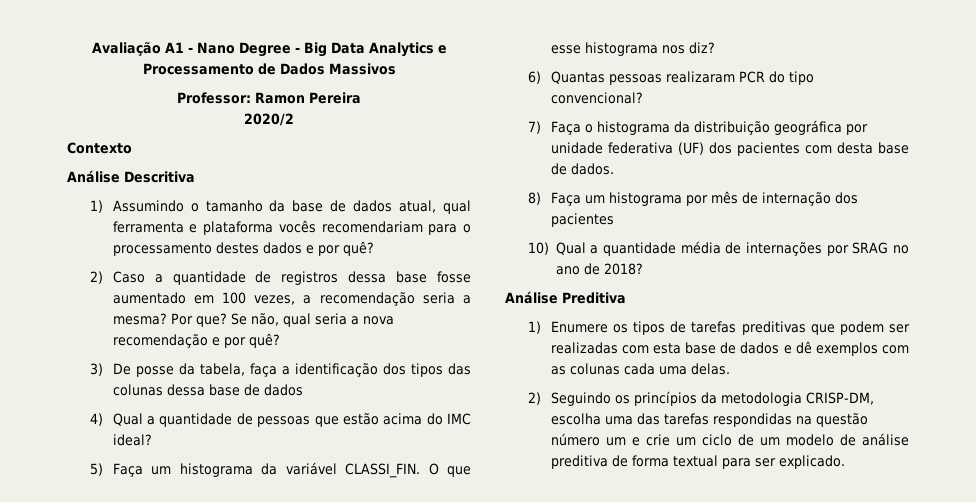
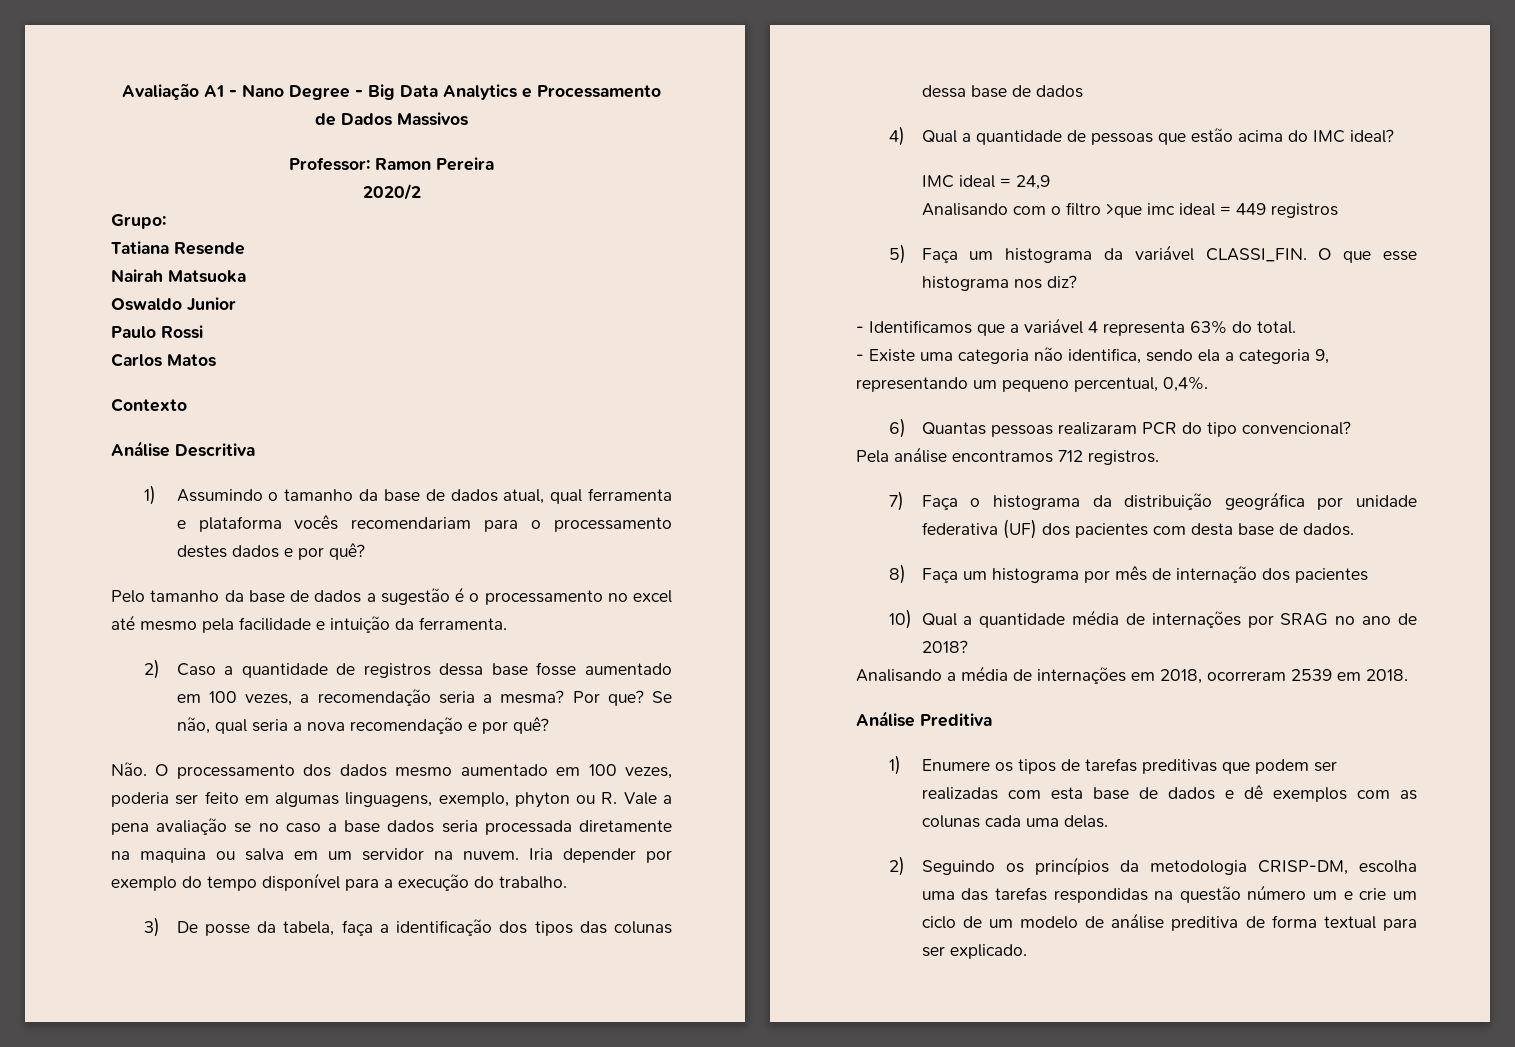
(294, 119) none -> [111,214,166,229] [111,241,245,255] [111,269,246,283] [111,297,236,311] [111,325,203,339] [111,353,216,367] // Grupo: // Tatiana Resende // Nairah Matsuoka // Oswaldo Junior // Paulo Rossi // Carlos Matos
(374, 248) none -> [111,587,672,605] [111,615,507,633] // Pelo tamanho da base de dados a sugestão é o processamento no excel até mesmo pela facilidade e intuição da ferramenta.
(280, 340) none -> [111,762,673,779] [111,791,672,808] [111,818,672,835] [111,848,672,863] [111,873,567,891] // Não. O processamento dos dados mesmo aumentado em 100 vezes, poderia ser feito em algumas linguagens, exemplo, phyton ou R. Vale a pena avaliação se no caso a base dados seria processada diretamente na maquina ou salva em um servidor na nuvem. Iria depender por exemplo do tempo disponível para a execução do trabalho.
(152, 440) none -> [921,175,1050,190] [921,202,1338,218] // IMC ideal = 24,9 // Analisando com o filtro >que imc ideal = 449 registros
(715, 48) none -> [856,318,1296,336] [856,347,1329,364] [856,376,1208,392] // - Identificamos que a variável 4 representa 63% do total. // - Existe uma categoria não identifica, sendo ela a categoria 9, representando um pequeno percentual, 0,4%.
(643, 98) none -> [856,447,1159,465] // Pela análise encontramos 712 registros.
(643, 269) none -> [856,666,1408,684] // Analisando a média de internações em 2018, ocorreram 2539 em 2018.

